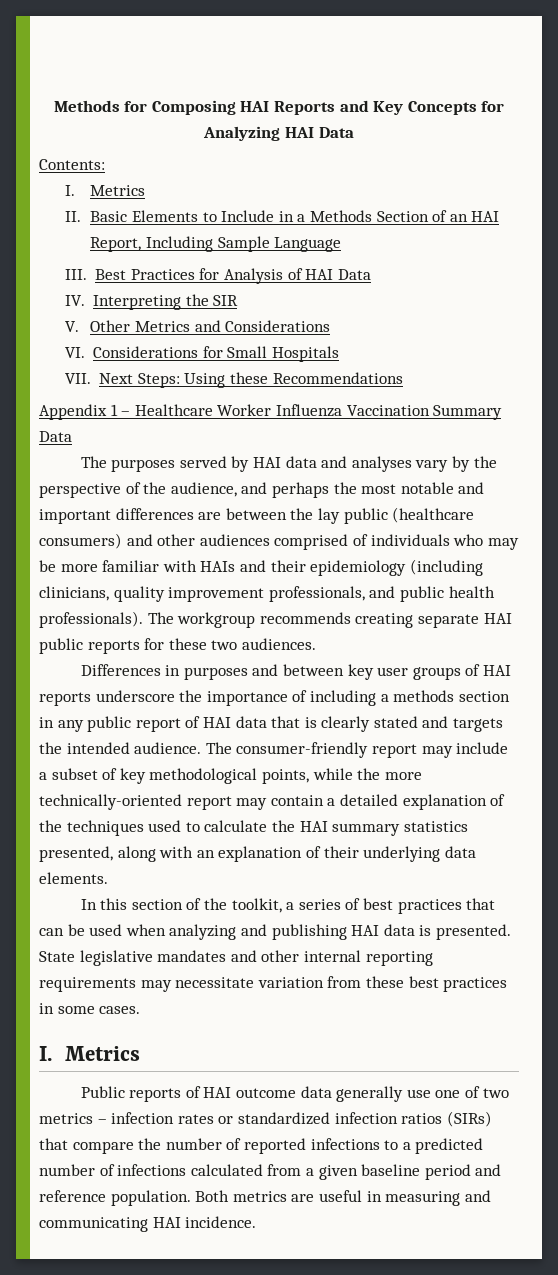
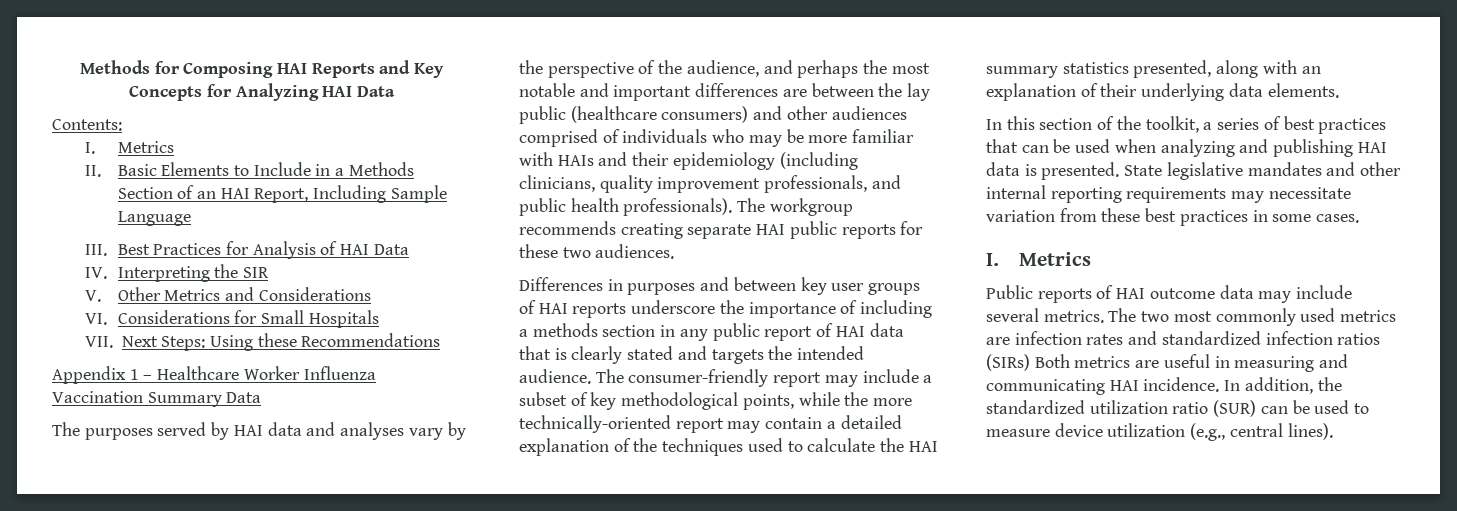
[336,1086,509,1102] [39,1113,107,1124] generally use one of two metrics – -> [1258,285,1353,303] [986,308,1397,326] [986,337,1010,345] may include several metrics. The two most commonly used metrics are
[218,1116,234,1124] or -> [1128,331,1158,345] and
[39,1138,484,1154] [39,1164,502,1180] [39,1190,191,1206] that compare the number of reported infections to a predicted number of infections calculated from a given baseline period and reference population. -> (1030, 362) none
(257, 1222) none -> [1224,377,1342,394] [986,400,1370,417] [986,423,1333,441] In addition, the standardized utilization ratio (SUR) can be used to measure device utilization (e.g., central lines).

